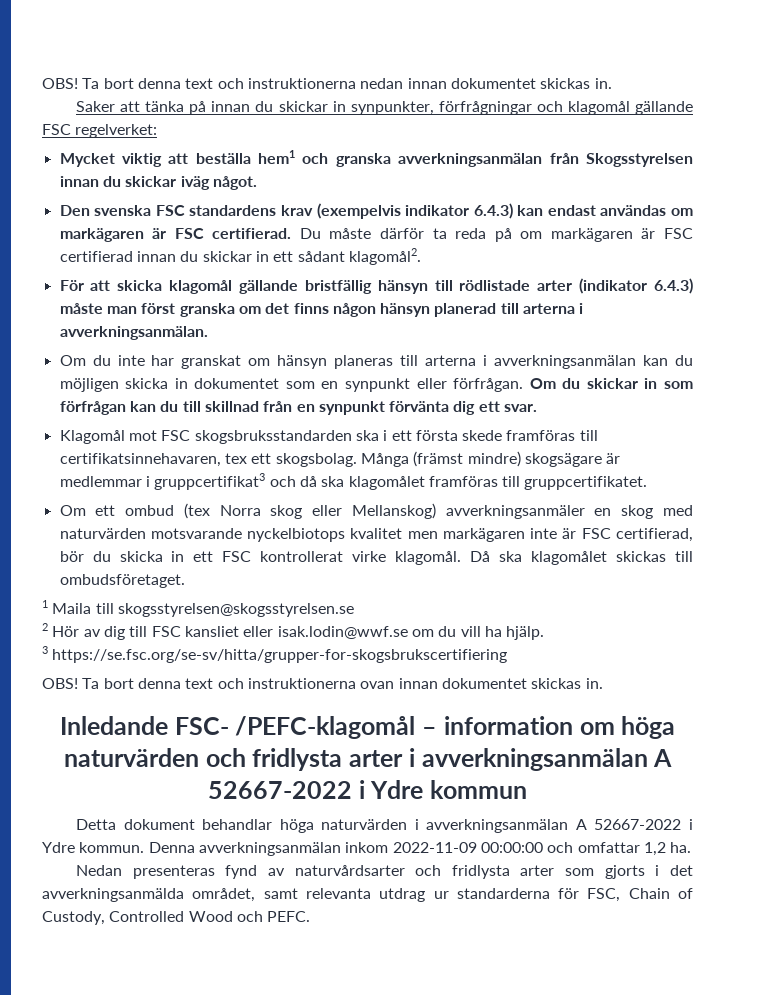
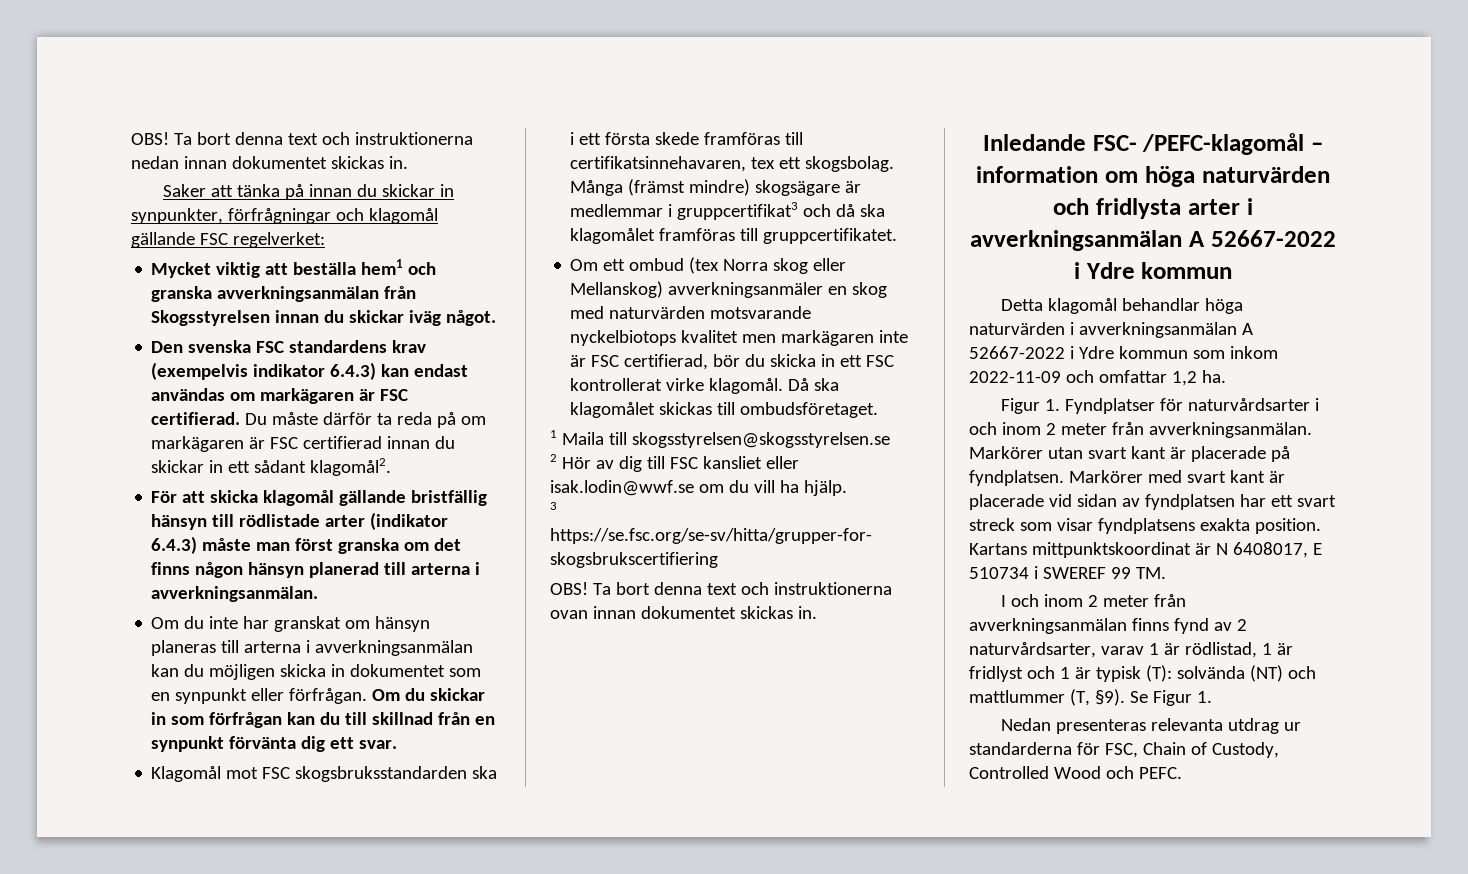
[123,819,195,830] dokument -> [1047,298,1117,314] klagomål
[79,842,341,856] kommun. Denna avverkningsanmälan -> [1118,346,1225,359] kommun som
[480,842,543,853] 00:00:00 -> (1061, 377) none
[76,865,693,879] [42,888,298,902] Nedan presenteras fynd av naturvårdsarter och fridlysta arter som gjorts i det avverkningsanmälda området, samt -> [1000,398,1319,414] [969,422,1312,438] [969,446,1290,462] [969,470,1285,486] [969,494,1336,510] [969,518,1321,534] [969,542,1322,558] [969,566,1166,579] [1000,594,1186,607] [969,618,1247,634] [969,642,1293,658] [969,665,1316,682] [969,689,1212,706] [1000,718,1146,734] Figur 1. Fyndplatser för naturvårdsarter i och inom 2 meter från avverkningsanmälan. Markörer utan svart kant är placerade på fyndplatsen. Markörer med svart kant är placerade vid sidan av fyndplatsen har ett svart streck som visar fyndplatsens exakta position. Kartans mittpunktskoordinat är N 6408017, E 510734 i SWEREF 99 TM. // I och inom 2 meter från avverkningsanmälan finns fynd av 2 naturvårdsarter, varav 1 är rödlistad, 1 är fridlyst och 1 är typisk (T): solvända (NT) och mattlummer (T, §9). Se Figur 1. // Nedan presenteras

